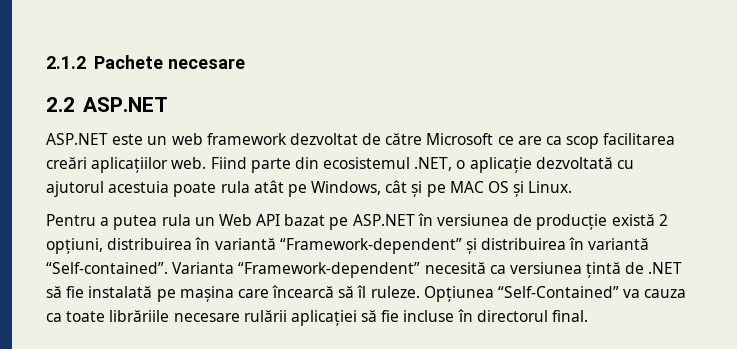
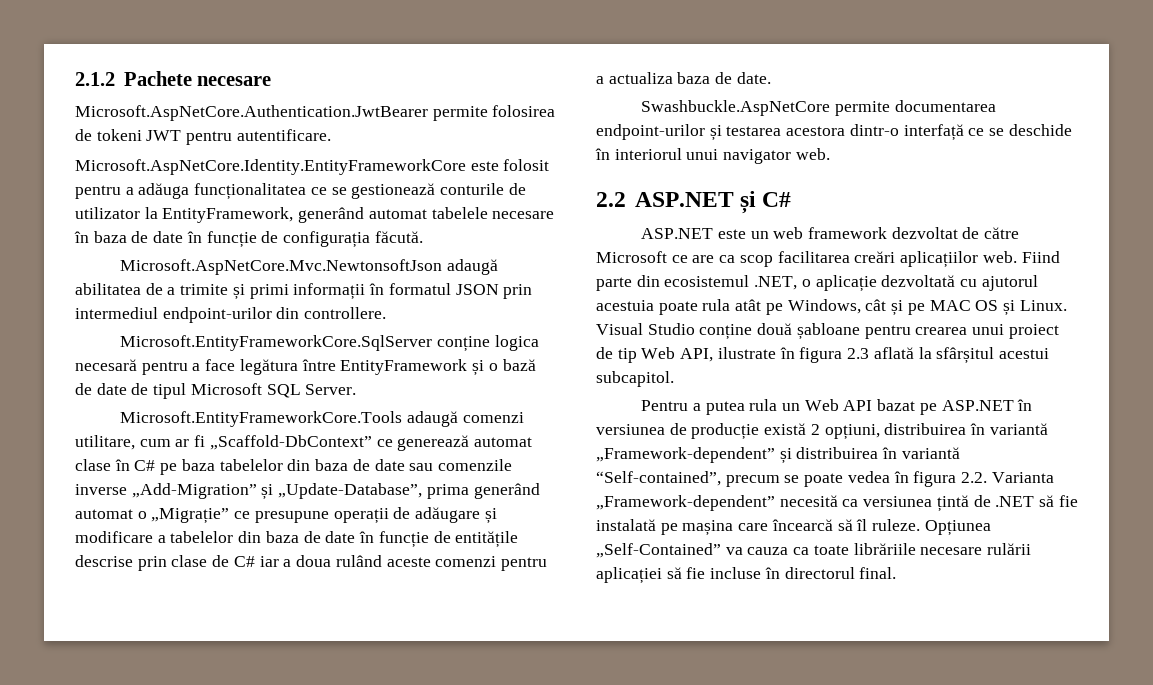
(245, 63) none -> [75,105,556,121] [75,129,331,145] [75,159,550,175] [75,183,526,200] [75,207,555,223] [74,231,423,248] [120,259,498,275] [75,283,533,300] [75,307,387,323] [120,335,539,352] [75,359,536,376] [75,383,357,399] [120,411,524,427] [75,435,533,451] [75,459,512,475] [75,483,540,500] [75,507,497,524] [75,531,519,548] [75,555,547,571] [596,72,771,84] [641,100,996,116] [596,124,1072,141] [595,148,830,164] // Microsoft.AspNetCore.Authentication.JwtBearer permite folosirea de tokeni JWT pentru autentificare. // Microsoft.AspNetCore.Identity.EntityFrameworkCore este folosit pentru a adăuga funcționalitatea ce se gestionează conturile de utilizator la EntityFramework, generând automat tabelele necesare în baza de date în funcție de configurația făcută. // Microsoft.AspNetCore.Mvc.NewtonsoftJson adaugă abilitatea de a trimite și primi informații în formatul JSON prin intermediul endpoint-urilor din controllere. // Microsoft.EntityFrameworkCore.SqlServer conține logica necesară pentru a face legătura între EntityFramework și o bază de date de tipul Microsoft SQL Server. // Microsoft.EntityFrameworkCore.Tools adaugă comenzi utilitare, cum ar fi „Scaffold-DbContext” ce generează automat clase în C# pe baza tabelelor din baza de date sau comenzile inverse „Add-Migration” și „Update-Database”, prima generând automat o „Migrație” ce presupune operații de adăugare și modificare a tabelelor din baza de date în funcție de entitățile descrise prin clase de C# iar a doua rulând aceste comenzi pentru a actualiza baza de date. // Swashbuckle.AspNetCore permite documentarea endpoint-urilor și testarea acestora dintr-o interfață ce se deschide în interiorul unui navigator web.
(168, 104) none -> [740,191,792,214] și C#
(573, 187) none -> [596,323,1059,340] [596,347,1049,364] [596,371,674,387] Visual Studio conține două șabloane pentru crearea unui proiect de tip Web API, ilustrate în figura 2.3 aflată la sfârșitul acestui subcapitol.
[279,238,462,254] “Framework-dependent” -> [596,447,775,463] „Framework-dependent”
[46,262,421,278] “Self-contained”. Varianta “Framework-dependent” -> [596,471,1054,487] [596,495,775,511] “Self-contained”, precum se poate vedea în figura 2.2. Varianta „Framework-dependent”
[498,286,620,298] “Self-Contained” -> [596,543,721,558] „Self-Contained”

